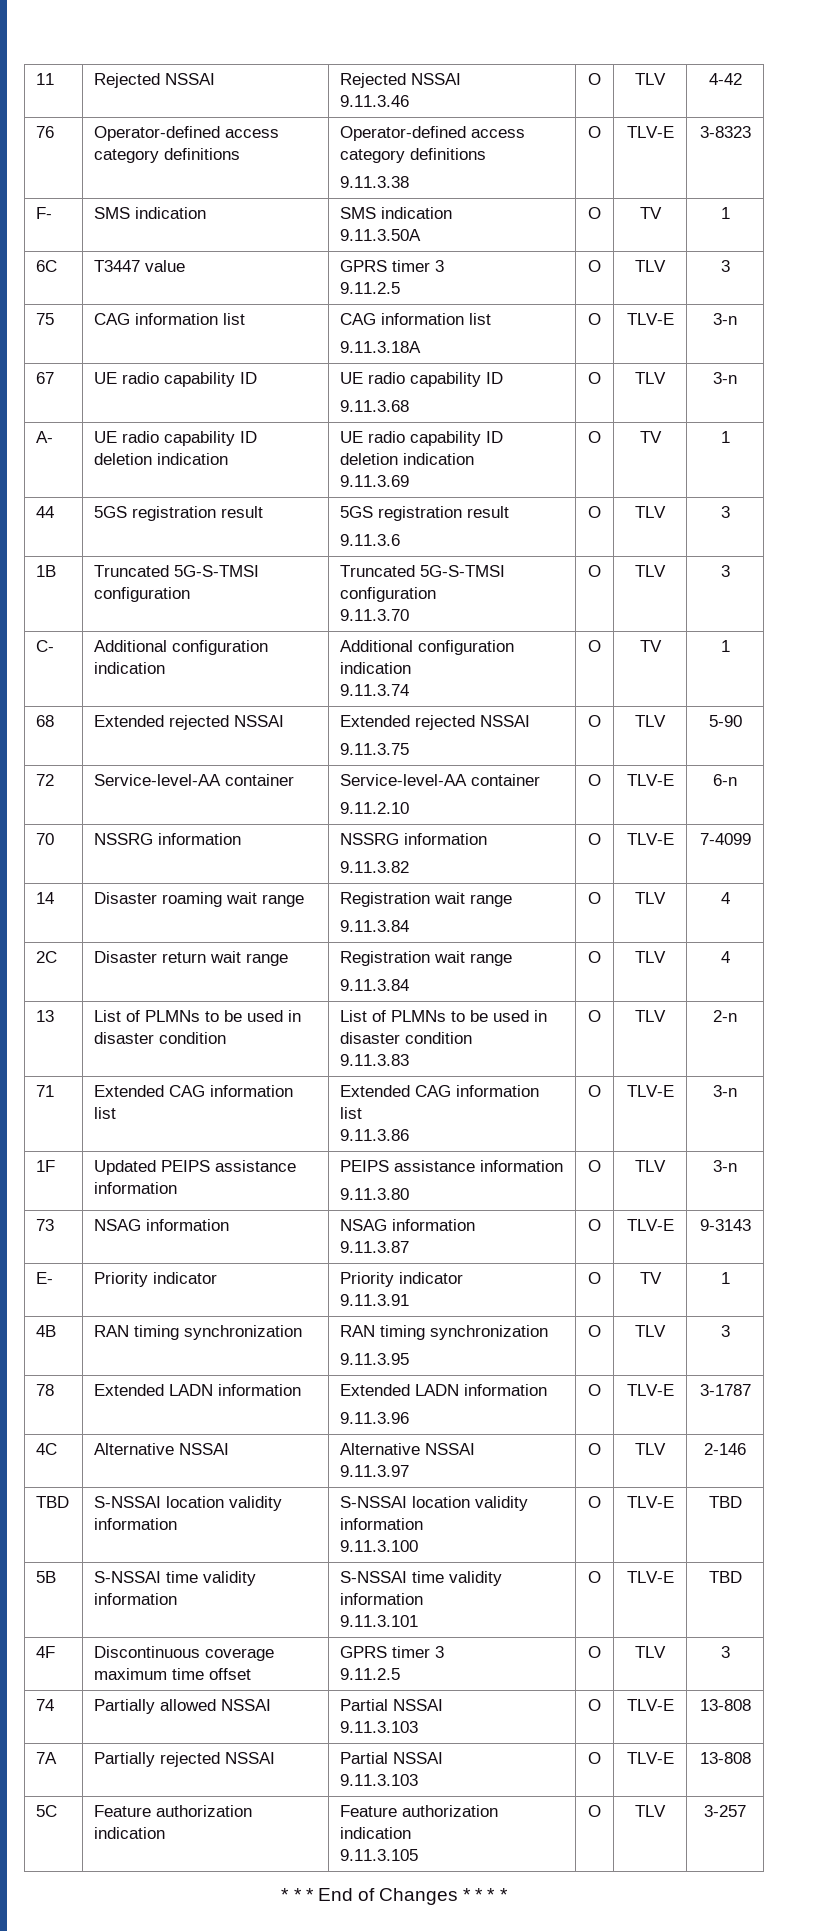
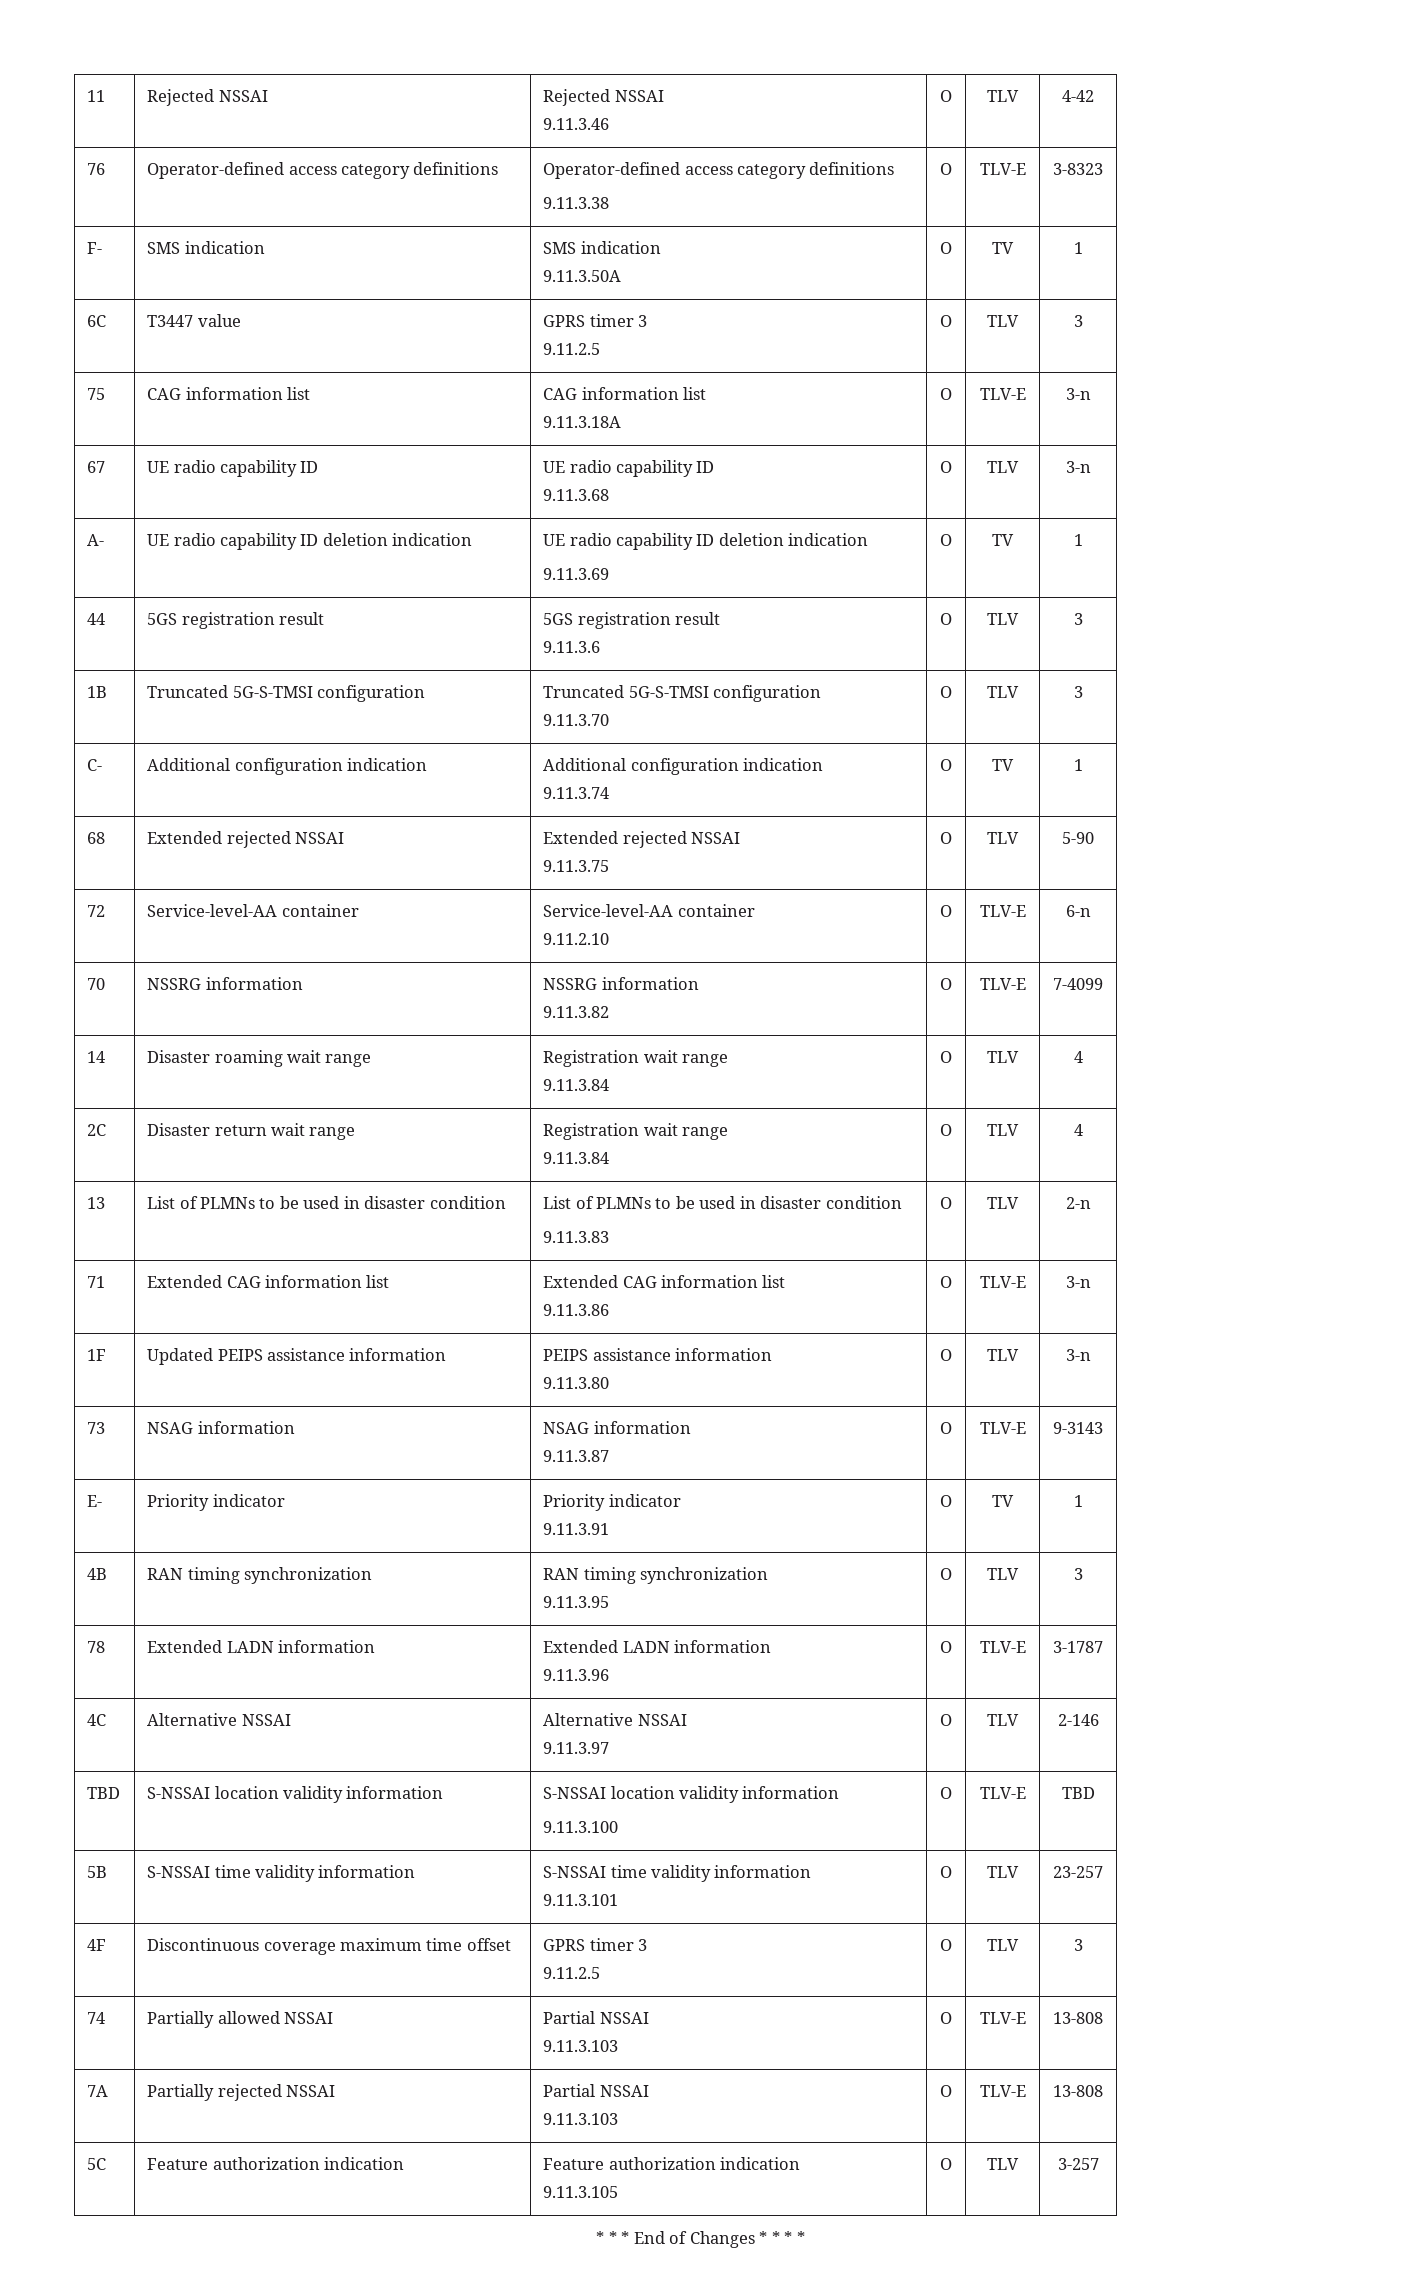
[626,1571,674,1583] [708,1571,742,1583] TLV-E | TBD -> [987,1866,1019,1878] [1053,1866,1103,1878] TLV | 23-257

